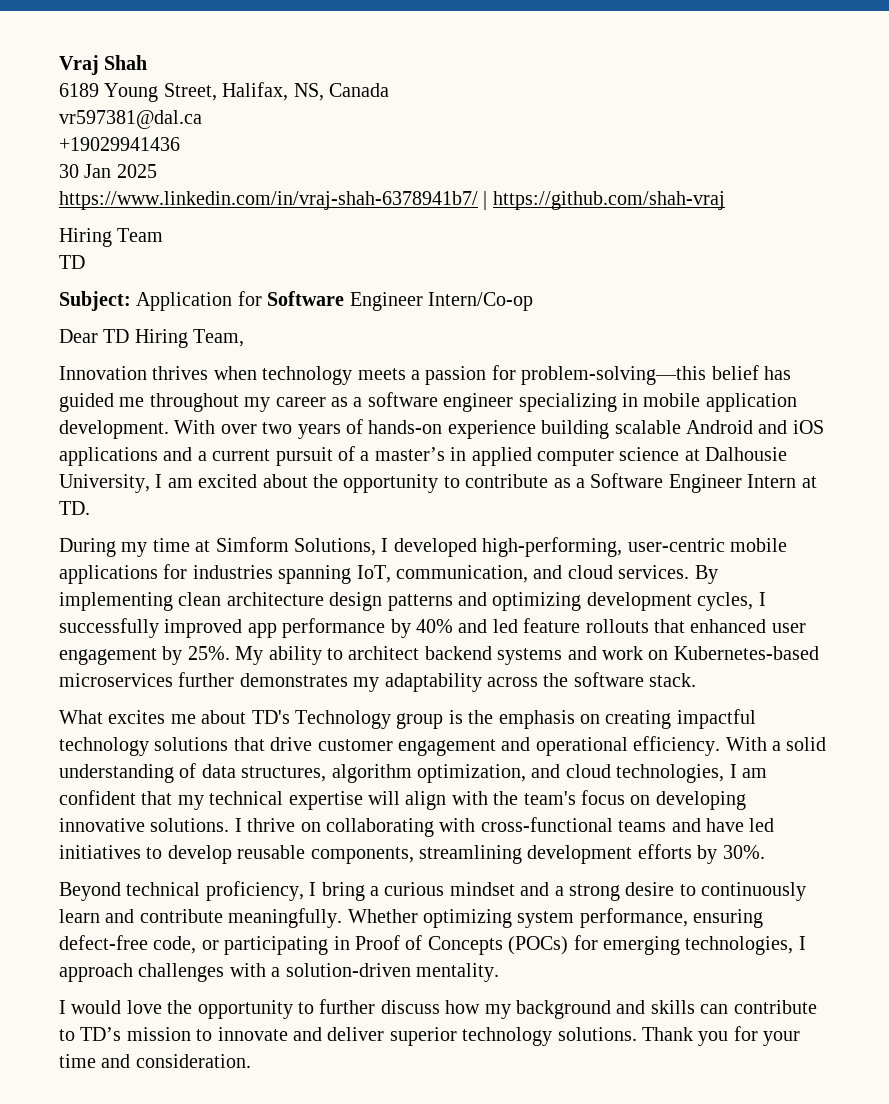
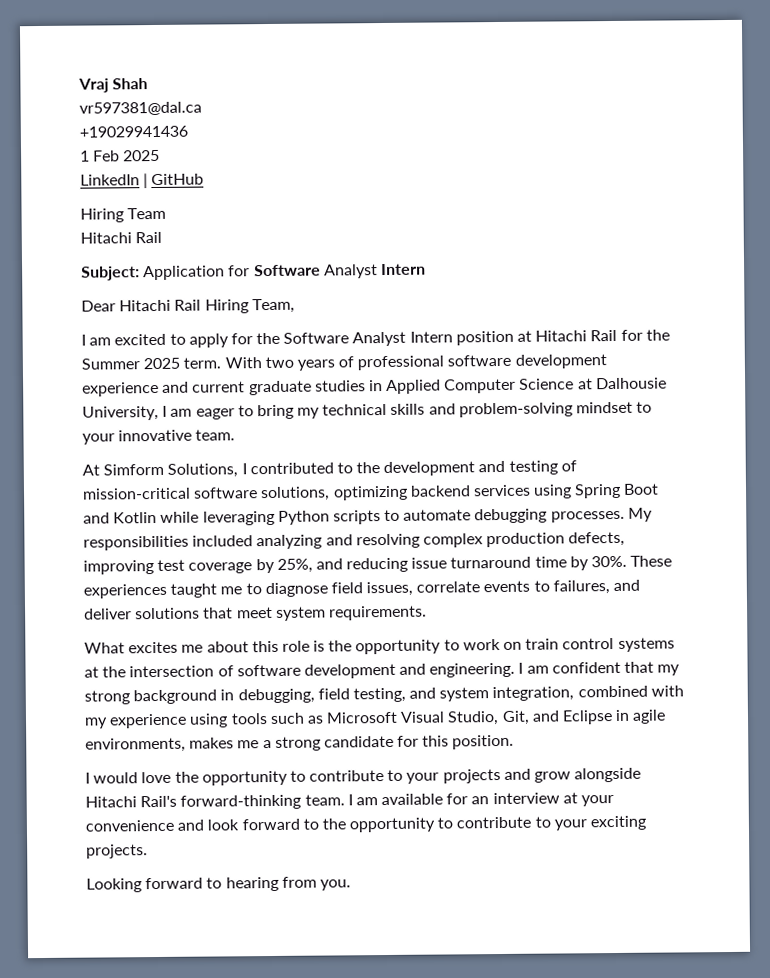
[59,82,389,102] // 6189 Young Street, Halifax, NS, Canada -> (149, 84) none
[59,164,112,178] 30 Jan -> [80,150,121,162] 1 Feb
[59,191,725,210] https://www.linkedin.com/in/vraj-shah-6378941b7/ | https://github.com/shah-vraj -> [80,173,205,189] LinkedIn | GitHub
[59,255,85,269] TD -> [80,231,163,244] Hitachi Rail
[349,292,533,311] Engineer Intern/Co-op -> [323,263,426,279] Analyst Intern
[103,329,130,343] TD -> [119,299,202,312] Hitachi Rail
[59,365,791,385] [59,392,797,412] [59,419,824,439] [59,446,680,466] Innovation thrives when technology meets a passion for problem-solving—this belief has guided me throughout my career as a software engineer specializing in mobile application development. With over two years of hands-on experience building scalable Android and iOS applications and a current pursuit of a master’s in applied computer science -> [81,329,670,348] [81,354,607,371] [82,378,575,397] I am excited to apply for the Software Analyst Intern position at Hitachi Rail for the Summer 2025 term. With two years of professional software development experience and current graduate studies in Applied Computer Science
[198,473,817,493] [59,501,90,515] [59,537,787,557] [59,564,718,584] [59,592,766,611] [59,618,806,638] [59,646,819,665] [59,672,697,692] [59,709,756,729] [59,736,827,756] [59,763,725,783] excited about the opportunity to contribute as a Software Engineer Intern at TD. // During my time at Simform Solutions, I developed high-performing, user-centric mobile applications for industries spanning IoT, communication, and cloud services. By implementing clean architecture design patterns and optimizing development cycles, I successfully improved app performance by 40% and led feature rollouts that enhanced user engagement by 25%. My ability to architect backend systems and work on Kubernetes-based microservices further demonstrates my adaptability across the software stack. // What excites me about TD's Technology group is the emphasis on creating impactful technology solutions that drive customer engagement and operational efficiency. With a solid understanding of data structures, algorithm optimization, and cloud technologies, -> [195,401,653,420] [82,429,236,445] [82,460,577,478] [82,483,660,502] [83,507,653,526] [83,531,626,551] [83,555,673,575] [83,579,641,599] [84,605,427,621] [84,637,675,655] [84,662,516,679] eager to bring my technical skills and problem-solving mindset to your innovative team. // At Simform Solutions, I contributed to the development and testing of mission-critical software solutions, optimizing backend services using Spring Boot and Kotlin while leveraging Python scripts to automate debugging processes. My responsibilities included analyzing and resolving complex production defects, improving test coverage by 25%, and reducing issue turnaround time by 30%. These experiences taught me to diagnose field issues, correlate events to failures, and deliver solutions that meet system requirements. // What excites me about this role is the opportunity to work on train control systems at the intersection of software development and engineering.
[209,790,746,810] [59,817,775,837] [59,844,765,864] [59,881,807,901] [59,908,764,928] [59,935,806,955] [59,963,499,982] technical expertise will align with the team's focus on developing innovative solutions. I thrive on collaborating with cross-functional teams and have led initiatives to develop reusable components, streamlining development efforts by 30%. // Beyond technical proficiency, I bring a curious mindset and a strong desire to continuously learn and contribute meaningfully. Whether optimizing system performance, ensuring defect-free code, or participating in Proof of Concepts (POCs) for emerging technologies, I approach challenges with a solution-driven mentality. -> [84,685,684,705] [84,709,667,729] [85,734,515,753] strong background in debugging, field testing, and system integration, combined with my experience using tools such as Microsoft Visual Studio, Git, and Eclipse in agile environments, makes me a strong candidate for this position.
[319,999,817,1019] [59,1026,801,1046] [59,1054,251,1068] further discuss how my background and skills can contribute to TD’s mission to innovate and deliver superior technology solutions. Thank you for your time and consideration. -> [309,767,642,784] [85,792,615,810] [85,815,647,833] [86,844,148,859] [86,876,351,893] contribute to your projects and grow alongside Hitachi Rail's forward-thinking team. I am available for an interview at your convenience and look forward to the opportunity to contribute to your exciting projects. // Looking forward to hearing from you.

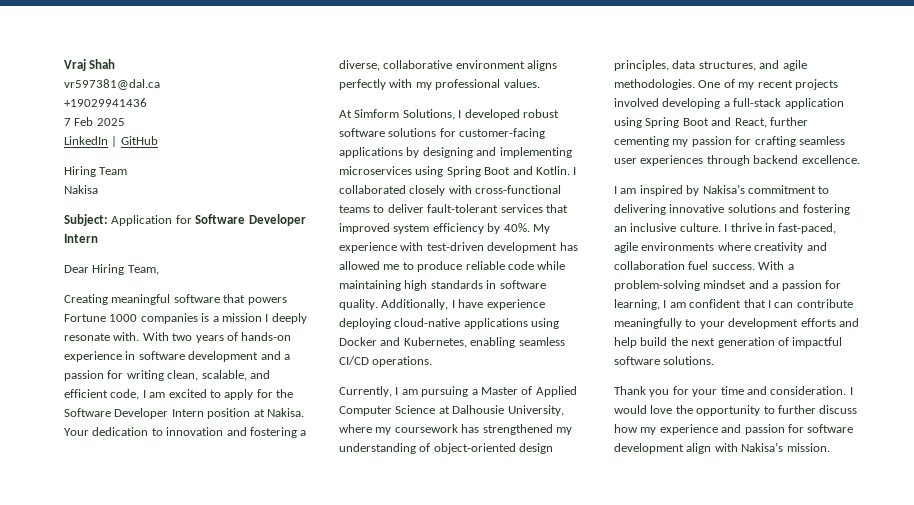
[80,150,90,162] 1 -> [64,118,71,126] 7
[80,231,163,244] Hitachi Rail -> [64,185,98,194] Nakisa
[323,264,378,279] Analyst -> [248,214,306,226] Developer
[119,299,202,312] Hitachi Rail -> (89, 269) none
(295, 306) none -> [64,294,287,305] [64,313,307,324] [64,332,292,343] [64,351,290,362] [64,370,270,381] [64,389,140,400] Creating meaningful software that powers Fortune 1000 companies is a mission I deeply resonate with. With two years of hands-on experience in software development and a passion for writing clean, scalable, and efficient code,
[352,331,407,347] Analyst -> [114,408,169,419] Developer
[535,329,670,342] [81,354,607,371] [82,380,383,397] Hitachi Rail for the Summer 2025 term. With two years of professional software development experience and current graduate studies in -> [266,408,304,417] [64,427,307,438] [339,60,558,71] [339,79,540,90] [339,109,559,120] [339,128,546,139] [339,147,572,158] [339,166,577,177] [339,185,562,196] [339,204,568,213] [339,223,550,234] [339,242,578,253] [339,261,566,272] [339,280,546,291] [339,299,545,310] [339,318,560,329] [339,337,565,348] [339,356,433,367] [339,386,533,397] Nakisa. Your dedication to innovation and fostering a diverse, collaborative environment aligns perfectly with my professional values. // At Simform Solutions, I developed robust software solutions for customer-facing applications by designing and implementing microservices using Spring Boot and Kotlin. I collaborated closely with cross-functional teams to deliver fault-tolerant services that improved system efficiency by 40%. My experience with test-driven development has allowed me to produce reliable code while maintaining high standards in software quality. Additionally, I have experience deploying cloud-native applications using Docker and Kubernetes, enabling seamless CI/CD operations. // Currently, I am pursuing a Master of
[162,401,653,420] [82,429,236,445] [82,460,577,478] [82,483,660,502] [83,507,653,526] [83,531,626,551] [83,555,673,575] [83,579,641,599] [84,605,427,621] [84,637,675,655] [84,661,681,679] [84,685,684,705] [84,709,667,729] [85,734,515,753] I am eager to bring my technical skills and problem-solving mindset to your innovative team. // At Simform Solutions, I contributed to the development and testing of mission-critical software solutions, optimizing backend services using Spring Boot and Kotlin while leveraging Python scripts to automate debugging processes. My responsibilities included analyzing and resolving complex production defects, improving test coverage by 25%, and reducing issue turnaround time by 30%. These experiences taught me to diagnose field issues, correlate events to failures, and deliver solutions that meet system requirements. // What excites me about this role is the opportunity to work on train control systems at the intersection of software development and engineering. I am confident that my strong background in debugging, field testing, and system integration, combined with my experience using tools such as Microsoft Visual Studio, Git, and Eclipse in agile environments, makes me a strong candidate for this position. // -> [339,424,572,435] [339,443,554,454] [614,60,807,71] [614,79,838,90] [614,98,844,109] [614,117,808,128] [614,136,845,147] [614,155,860,166] [614,184,830,196] [614,204,850,215] [614,223,837,234] [614,242,827,253] [614,261,794,270] [614,280,841,291] [614,299,853,310] [614,318,859,329] [614,337,843,348] [614,356,715,365] [614,386,847,397] where my coursework has strengthened my understanding of object-oriented design principles, data structures, and agile methodologies. One of my recent projects involved developing a full-stack application using Spring Boot and React, further cementing my passion for crafting seamless user experiences through backend excellence. // I am inspired by Nakisa’s commitment to delivering innovative solutions and fostering an inclusive culture. I thrive in fast-paced, agile environments where creativity and collaboration fuel success. With a problem-solving mindset and a passion for learning, I am confident that I can contribute meaningfully to your development efforts and help build the next generation of impactful software solutions. // Thank you for your time and consideration.
[309,767,642,784] [85,792,615,810] [85,815,647,833] [86,844,148,859] [86,876,351,893] contribute to your projects and grow alongside Hitachi Rail's forward-thinking team. I am available for an interview at your convenience and look forward to the opportunity to contribute to your exciting projects. // Looking forward to hearing from you. -> [777,405,858,414] [614,424,854,435] [614,442,830,454] further discuss how my experience and passion for software development align with Nakisa’s mission.

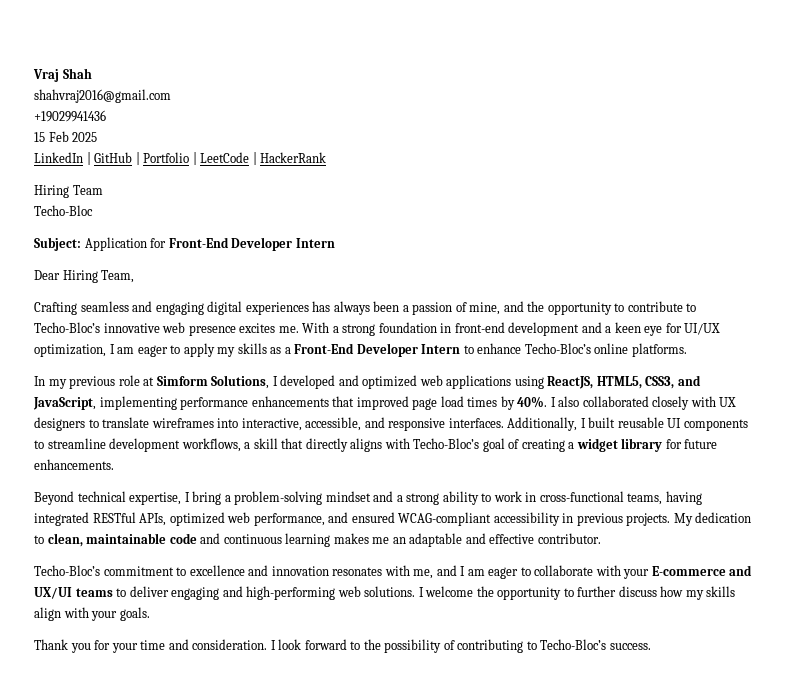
[64,79,160,90] vr597381@dal.ca -> [34,89,171,103] shahvraj2016@gmail.com
[64,118,71,126] 7 -> [34,132,45,142] 15
(158, 140) none -> [135,152,327,165] | Portfolio | LeetCode | HackerRank
[64,185,98,194] Nakisa -> [34,205,93,216] Techo-Bloc
[195,214,246,224] Software -> [168,237,229,248] Front-End
[64,294,287,305] [64,313,307,324] [64,332,292,343] [64,351,290,362] [64,370,270,381] [64,389,207,400] Creating meaningful software that powers Fortune 1000 companies is a mission I deeply resonate with. With two years of hands-on experience in software development and a passion for writing clean, scalable, and efficient code, I am excited -> [34,301,697,315] [34,322,721,336] [34,344,168,357] Crafting seamless and engaging digital experiences has always been a passion of mine, and the opportunity to contribute to Techo-Bloc’s innovative web presence excites me. With a strong foundation in front-end development and a keen eye for UI/UX optimization, I am eager
[256,389,293,398] [64,408,304,419] [64,427,307,438] [339,60,558,71] [339,79,540,90] [339,109,559,120] [339,128,546,139] [339,147,572,158] [339,166,577,177] [339,185,562,196] [339,204,568,213] [339,223,550,234] [339,242,578,253] [339,261,566,272] [339,280,546,291] [339,299,545,310] [339,318,560,329] [339,337,565,348] [339,356,433,367] [339,386,577,397] [339,405,564,416] [339,424,572,435] [339,443,554,454] [614,60,807,71] [614,79,838,90] [614,98,844,109] [614,117,808,128] [614,136,845,147] [614,155,860,166] [614,184,830,196] [614,204,850,215] [614,223,837,234] [614,242,827,253] [614,261,785,270] for the Software Developer Intern position at Nakisa. Your dedication to innovation and fostering a diverse, collaborative environment aligns perfectly with my professional values. // At Simform Solutions, I developed robust software solutions for customer-facing applications by designing and implementing microservices using Spring Boot and Kotlin. I collaborated closely with cross-functional teams to deliver fault-tolerant services that improved system efficiency by 40%. My experience with test-driven development has allowed me to produce reliable code while maintaining high standards in software quality. Additionally, I have experience deploying cloud-native applications using Docker and Kubernetes, enabling seamless CI/CD operations. // Currently, I am pursuing a Master of Applied Computer Science at Dalhousie University, where my coursework has strengthened my understanding of object-oriented design principles, data structures, and agile methodologies. One of my recent projects involved developing a full-stack application using Spring Boot and React, further cementing my passion for crafting seamless user experiences through backend excellence. // I am inspired by Nakisa’s commitment to delivering innovative solutions and fostering an inclusive culture. I thrive in fast-paced, agile environments where creativity and collaboration fuel success. With -> [217,343,687,357] [34,375,701,389] [33,396,737,410] [34,417,748,431] [34,438,718,452] [34,459,114,470] [34,491,222,505] my skills as a Front-End Developer Intern to enhance Techo-Bloc’s online platforms. // In my previous role at Simform Solutions, I developed and optimized web applications using ReactJS, HTML5, CSS3, and JavaScript, implementing performance enhancements that improved page load times by 40%. I also collaborated closely with UX designers to translate wireframes into interactive, accessible, and responsive interfaces. Additionally, I built reusable UI components to streamline development workflows, a skill that directly aligns with Techo-Bloc’s goal of creating a widget library for future enhancements. // Beyond technical expertise, I bring
[781,280,841,291] [614,299,853,310] [614,318,859,329] [614,337,843,348] [614,356,715,365] passion for learning, I am confident that I can contribute meaningfully to your development efforts and help build the next generation of impactful software solutions. -> [406,491,702,505] [34,512,752,526] [34,533,601,547] [34,565,753,579] [34,586,736,600] [34,607,150,621] strong ability to work in cross-functional teams, having integrated RESTful APIs, optimized web performance, and ensured WCAG-compliant accessibility in previous projects. My dedication to clean, maintainable code and continuous learning makes me an adaptable and effective contributor. // Techo-Bloc’s commitment to excellence and innovation resonates with me, and I am eager to collaborate with your E-commerce and UX/UI teams to deliver engaging and high-performing web solutions. I welcome the opportunity to further discuss how my skills align with your goals.
[614,405,858,416] [614,424,854,435] [614,442,830,454] would love the opportunity to further discuss how my experience and passion for software development align with Nakisa’s mission. -> [278,639,651,653] look forward to the possibility of contributing to Techo-Bloc’s success.

